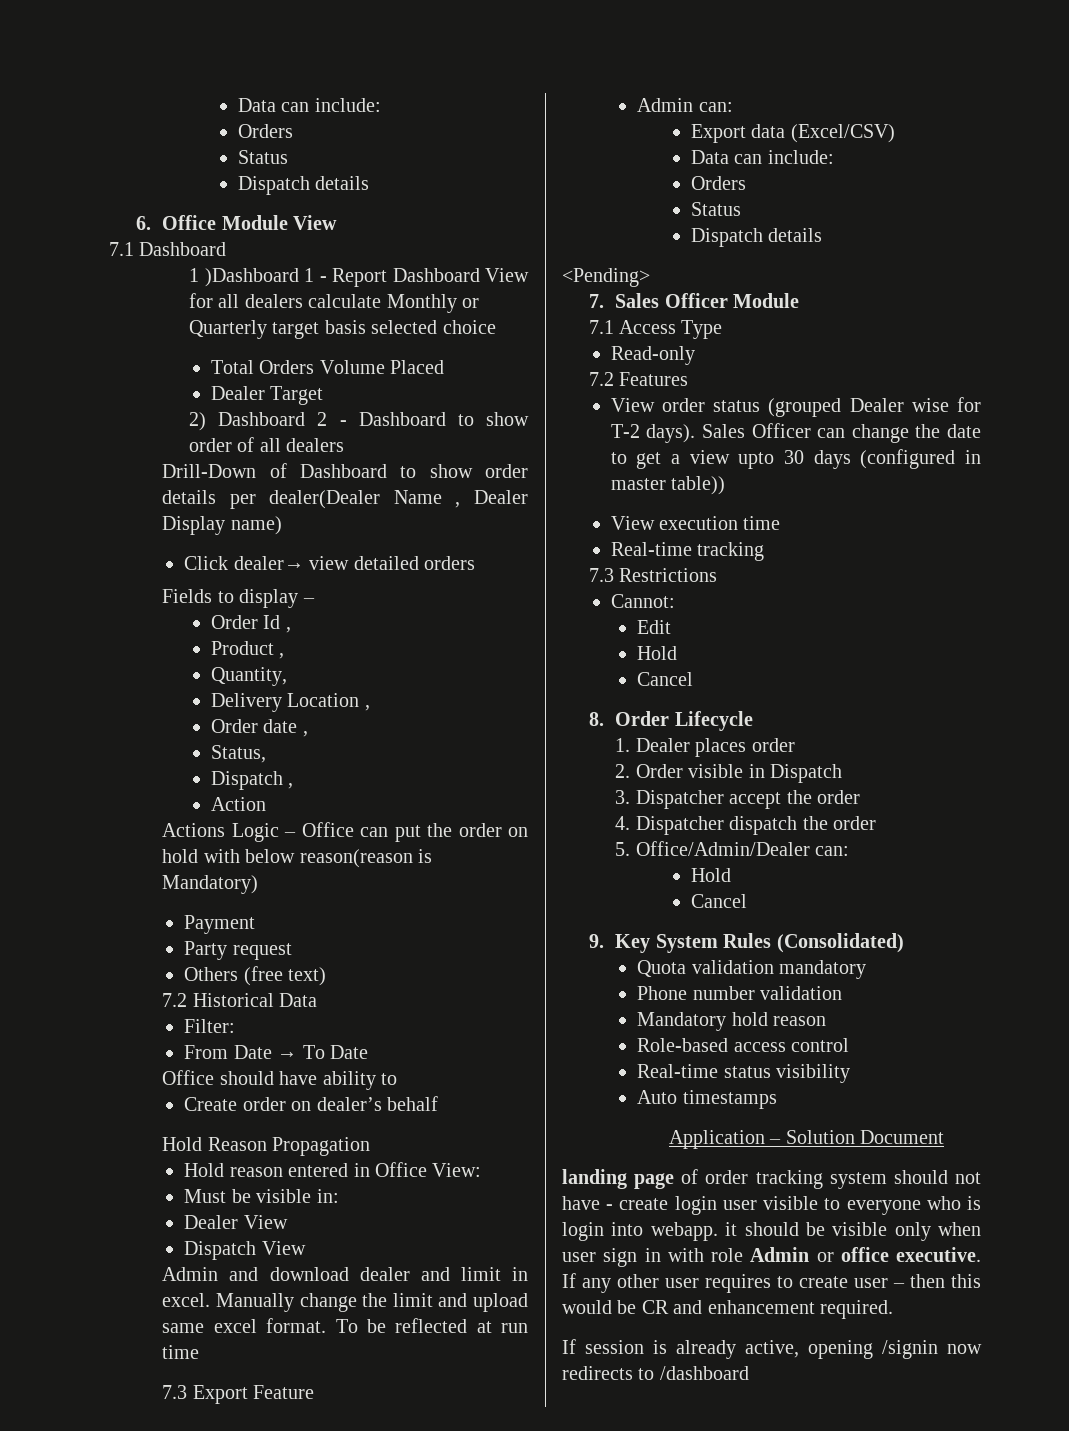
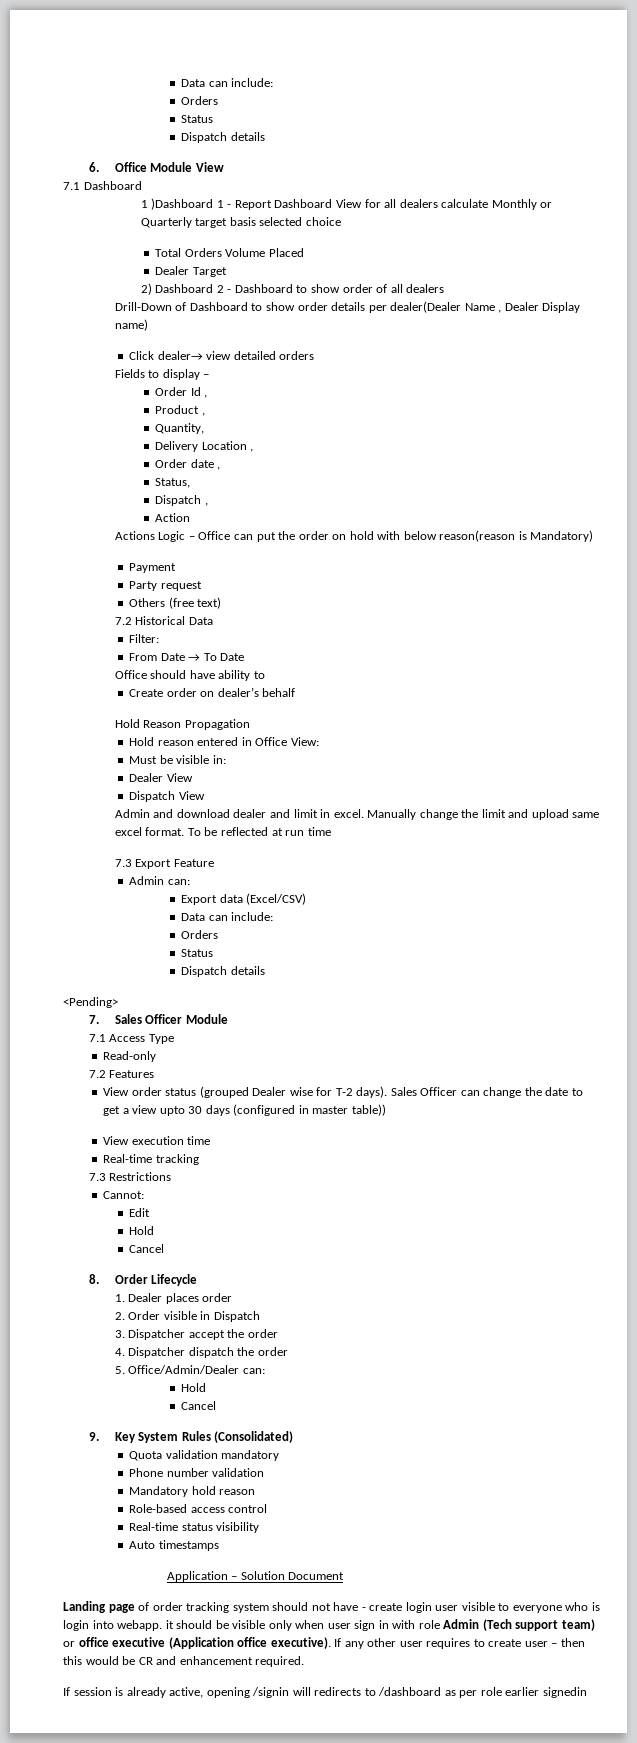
[562,1169,627,1189] landing -> [63,1601,106,1613] Landing
[816,1247,981,1262] or office executive. -> [482,1619,595,1631] [63,1637,331,1649] (Tech support team) or office executive (Application office executive).
[947,1344,982,1354] now -> [292,1687,311,1696] will
(749, 1373) none -> [444,1687,587,1698] as per role earlier signedin

